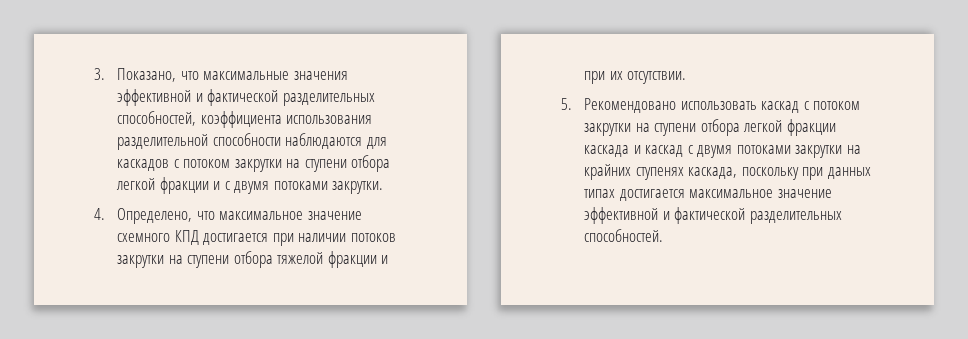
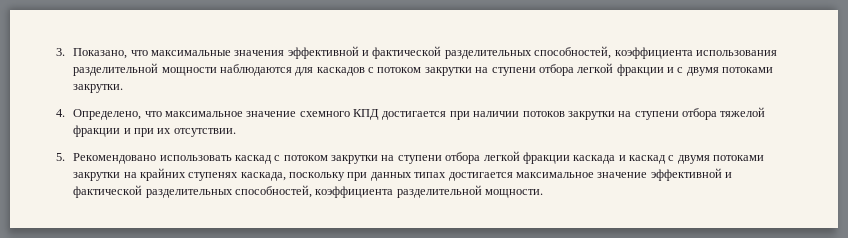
[212,133,281,146] способности -> [161,67,217,76] мощности
[583,229,663,242] способностей. -> [234,185,543,198] способностей, коэффициента разделительной мощности.

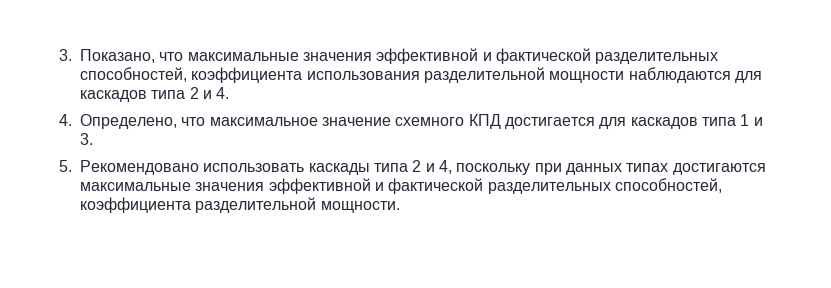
[367,63,774,76] [73,84,124,93] с потоком закрутки на ступени отбора легкой фракции и с двумя потоками закрутки. -> [151,87,230,99] типа 2 и 4.
[449,107,766,120] [73,125,236,137] [56,151,765,164] [73,168,286,181] при наличии потоков закрутки на ступени отбора тяжелой фракции и при их отсутствии. // 5. Рекомендовано использовать каскад с потоком закрутки на ступени отбора легкой фракции каскада и каскад с двумя потоками закрутки на крайних ступенях каскада, -> [599,114,763,129] [80,133,93,145] [59,160,452,175] для каскадов типа 1 и 3. // 5. Рекомендовано использовать каскады типа 2 и 4,
[448,172,648,181] достигается максимальное значение -> [672,163,766,175] [80,182,265,191] достигаются максимальные значения

